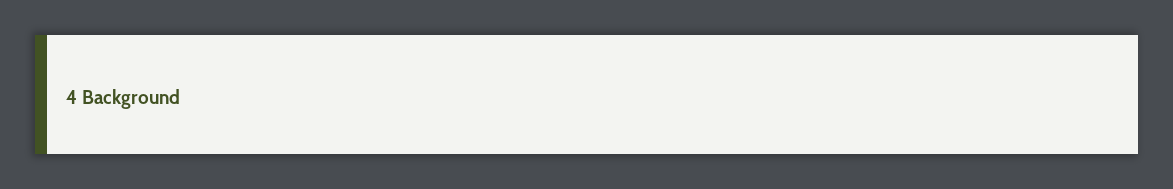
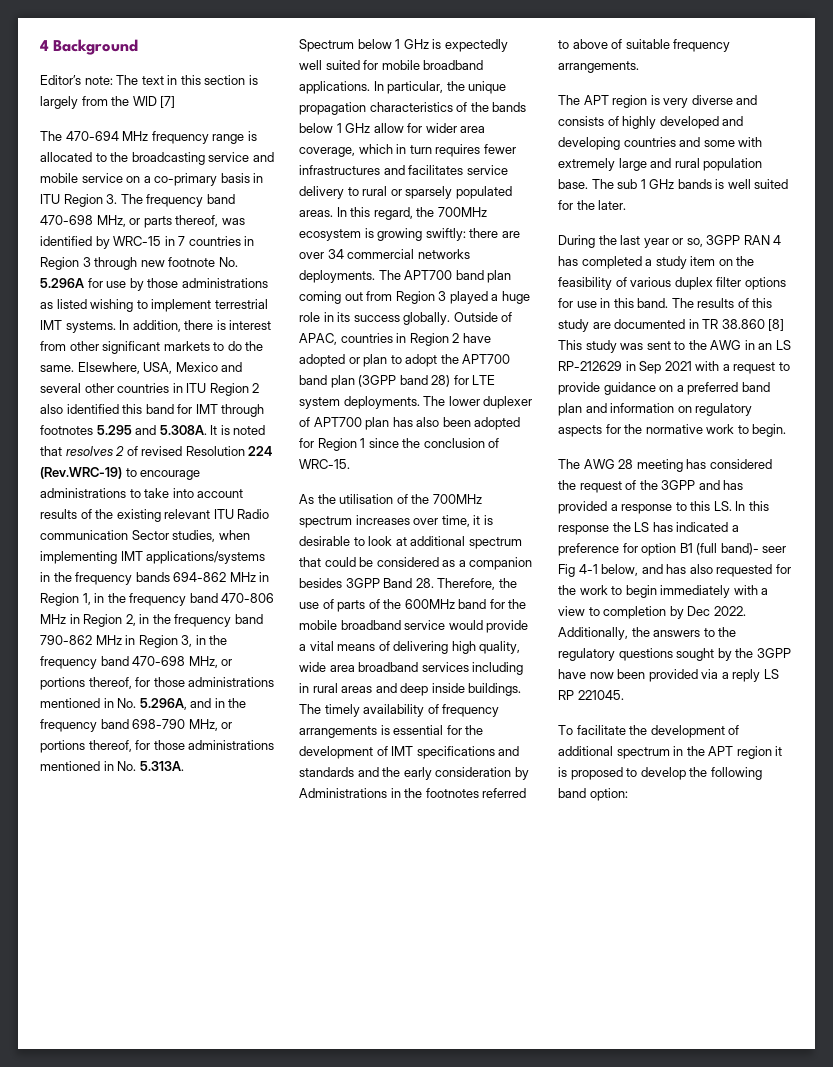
(181, 99) none -> [40,75,258,85] [40,96,176,109] [40,131,257,144] [40,152,274,165] [40,173,264,186] [40,194,235,207] [40,215,245,228] [40,236,255,249] [40,257,238,270] [40,278,268,291] [40,299,268,312] [40,320,272,333] [40,341,264,354] [40,362,243,374] [40,383,260,396] [40,404,265,417] [40,425,266,435] [40,446,273,456] [40,467,201,480] [40,488,244,498] [40,509,270,522] [40,530,250,542] [40,551,266,564] [40,572,270,585] [40,593,275,606] [40,614,263,627] [40,635,228,648] [40,656,233,669] [40,677,275,690] [40,698,247,710] [40,719,233,732] [40,740,275,753] [40,761,184,771] [299,39,508,52] [299,60,484,70] [299,81,507,94] [299,102,527,115] [299,123,486,133] [299,144,516,157] [299,165,508,175] [299,186,512,199] [299,207,487,220] [299,228,520,241] [299,249,470,259] [299,270,512,283] [299,291,530,304] [299,312,513,325] [299,333,491,346] [299,354,511,367] [299,375,496,388] [299,396,533,409] [299,417,521,430] [299,438,500,451] [299,459,350,469] [299,494,482,504] [299,515,493,528] [299,536,522,549] [299,557,533,570] [299,578,517,590] [299,599,527,612] [299,620,529,633] [299,641,521,654] [299,662,524,675] [299,683,522,696] [299,704,500,717] [299,725,484,738] [299,746,520,759] [299,767,529,780] [299,788,527,798] [558,39,731,52] [558,61,639,73] [558,95,758,108] [558,116,744,129] [558,137,763,150] [558,158,763,171] [558,179,789,189] [558,200,627,210] [558,235,782,248] [558,256,755,269] [558,277,786,290] [558,298,773,308] [558,319,785,332] [558,340,791,353] [558,361,790,374] [558,382,770,395] [558,403,753,416] [558,424,787,437] [558,459,772,472] [558,480,744,493] [558,501,769,514] [558,522,739,535] [558,543,787,556] [558,564,791,577] [558,585,769,598] [558,606,746,619] [558,627,737,640] [558,648,791,661] [558,669,779,682] [558,690,624,700] [558,725,740,738] [558,746,783,759] [558,767,762,780] [558,788,628,801] // Editor’s note: The text in this section is largely from the WID [7] // The 470-694 MHz frequency range is allocated to the broadcasting service and mobile service on a co-primary basis in ITU Region 3. The frequency band 470-698 MHz, or parts thereof, was identified by WRC-15 in 7 countries in Region 3 through new footnote No. 5.296A for use by those administrations as listed wishing to implement terrestrial IMT systems. In addition, there is interest from other significant markets to do the same. Elsewhere, USA, Mexico and several other countries in ITU Region 2 also identified this band for IMT through footnotes 5.295 and 5.308A. It is noted that resolves 2 of revised Resolution 224 (Rev.WRC-19) to encourage administrations to take into account results of the existing relevant ITU Radio communication Sector studies, when implementing IMT applications/systems in the frequency bands 694-862 MHz in Region 1, in the frequency band 470-806 MHz in Region 2, in the frequency band 790-862 MHz in Region 3, in the frequency band 470-698 MHz, or portions thereof, for those administrations mentioned in No. 5.296A, and in the frequency band 698-790 MHz, or portions thereof, for those administrations mentioned in No. 5.313A. // Spectrum below 1 GHz is expectedly well suited for mobile broadband applications. In particular, the unique propagation characteristics of the bands below 1 GHz allow for wider area coverage, which in turn requires fewer infrastructures and facilitates service delivery to rural or sparsely populated areas. In this regard, the 700MHz ecosystem is growing swiftly: there are over 34 commercial networks deployments. The APT700 band plan coming out from Region 3 played a huge role in its success globally. Outside of APAC, countries in Region 2 have adopted or plan to adopt the APT700 band plan (3GPP band 28) for LTE system deployments. The lower duplexer of APT700 plan has also been adopted for Region 1 since the conclusion of WRC-15. // As the utilisation of the 700MHz spectrum increases over time, it is desirable to look at additional spectrum that could be considered as a companion besides 3GPP Band 28. Therefore, the use of parts of the 600MHz band for the mobile broadband service would provide a vital means of delivering high quality, wide area broadband services including in rural areas and deep inside buildings. The timely availability of frequency arrangements is essential for the development of IMT specifications and standards and the early consideration by Administrations in the footnotes referred to above of suitable frequency arrangements. // The APT region is very diverse and consists of highly developed and developing countries and some with extremely large and rural population base. The sub 1 GHz bands is well suited for the later. // During the last year or so, 3GPP RAN 4 has completed a study item on the feasibility of various duplex filter options for use in this band. The results of this study are documented in TR 38.860 [8] This study was sent to the AWG in an LS RP-212629 in Sep 2021 with a request to provide guidance on a preferred band plan and information on regulatory aspects for the normative work to begin. // The AWG 28 meeting has considered the request of the 3GPP and has provided a response to this LS. In this response the LS has indicated a preference for option B1 (full band)- seer Fig 4-1 below, and has also requested for the work to begin immediately with a view to completion by Dec 2022. Additionally, the answers to the regulatory questions sought by the 3GPP have now been provided via a reply LS RP 221045. // To facilitate the development of additional spectrum in the APT region it is proposed to develop the following band option:

